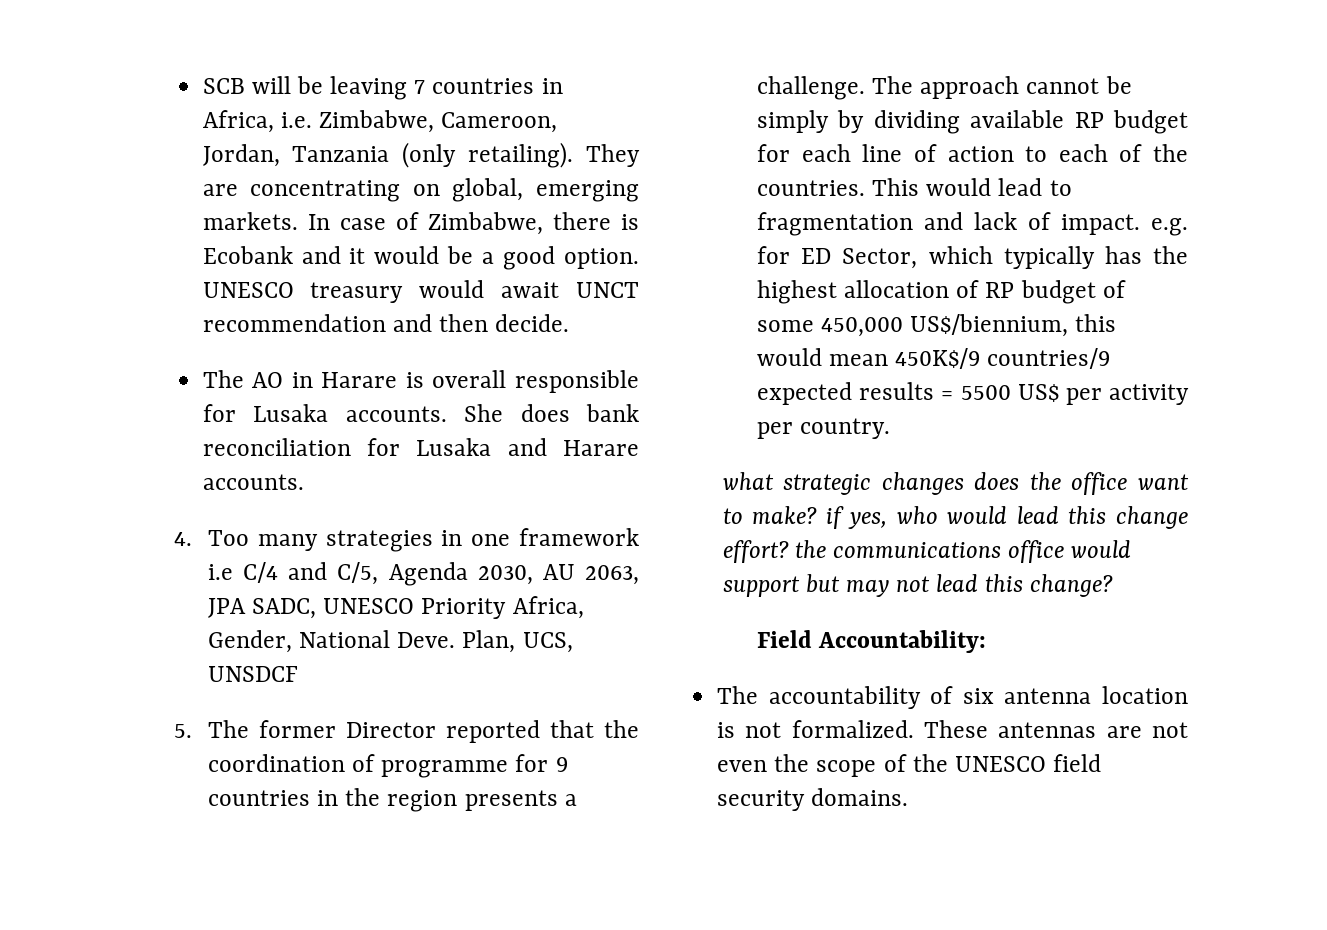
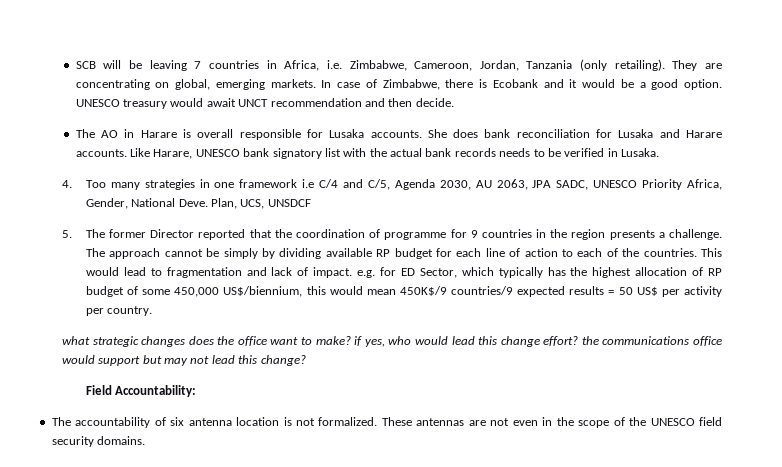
(304, 482) none -> [130,148,660,159] Like Harare, UNESCO bank signatory list with the actual bank records needs to be verified in Lusaka.
[960,385,1011,400] 5500 -> [618,287,633,295] 50
(768, 766) none -> [542,417,553,426] in

